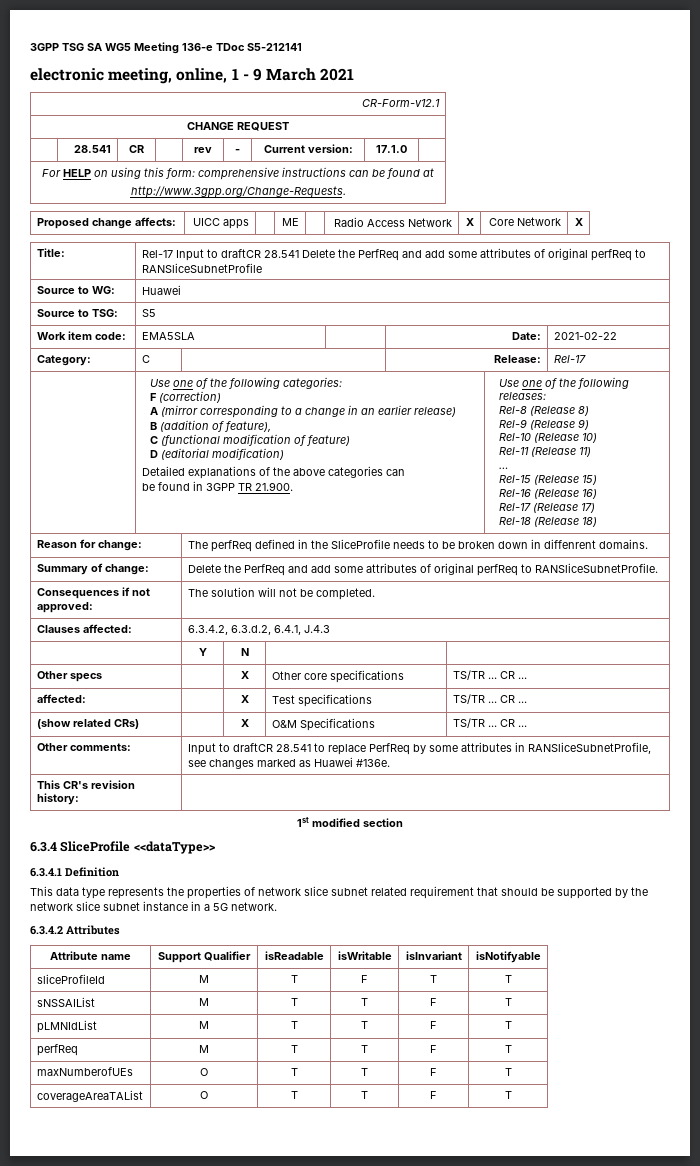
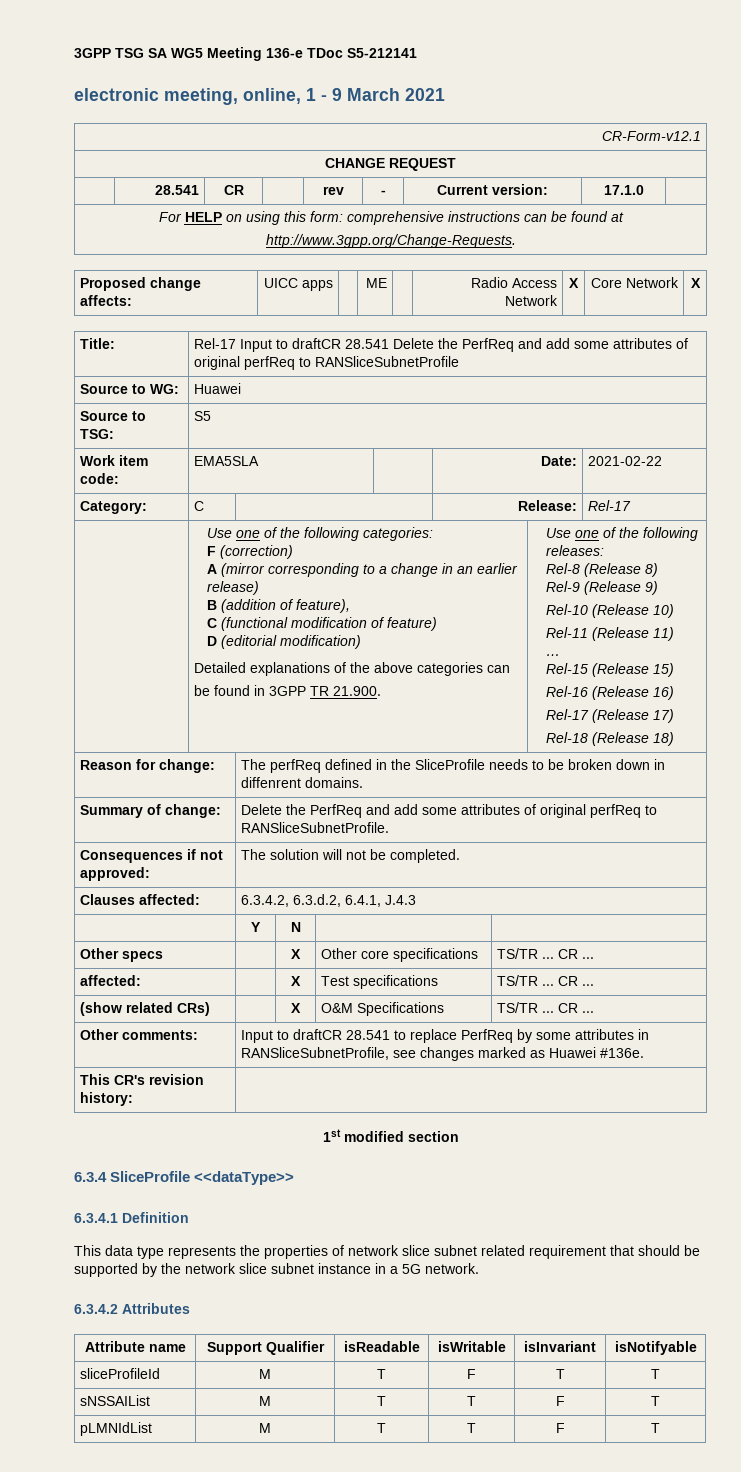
[36,1044,78,1056] [199,1045,209,1053] [290,1045,298,1053] [361,1045,368,1053] [430,1045,437,1053] [504,1045,512,1053] [36,1067,133,1076] [200,1068,208,1076] [290,1068,298,1076] [361,1068,368,1076] [430,1068,437,1076] [504,1068,512,1076] [36,1090,143,1102] [200,1091,208,1099] [290,1091,298,1099] [361,1091,368,1099] [430,1091,437,1099] [504,1091,512,1099] // perfReq | M | T | T | F | T // maxNumberofUEs | O | T | T | F | T // coverageAreaTAList | O | T | T | F | T -> (660, 1428) none

